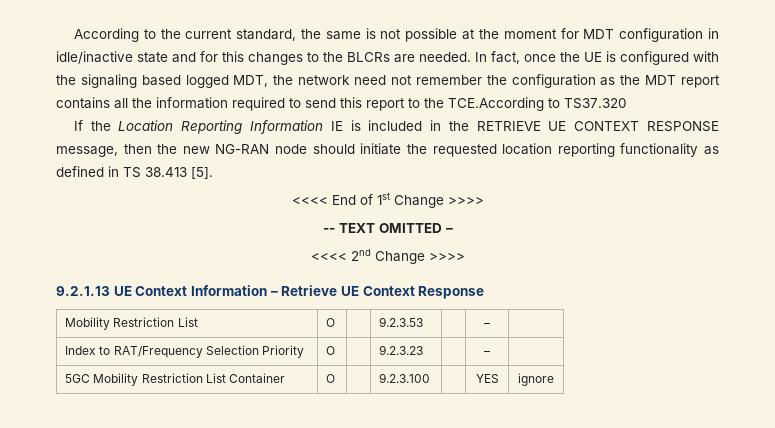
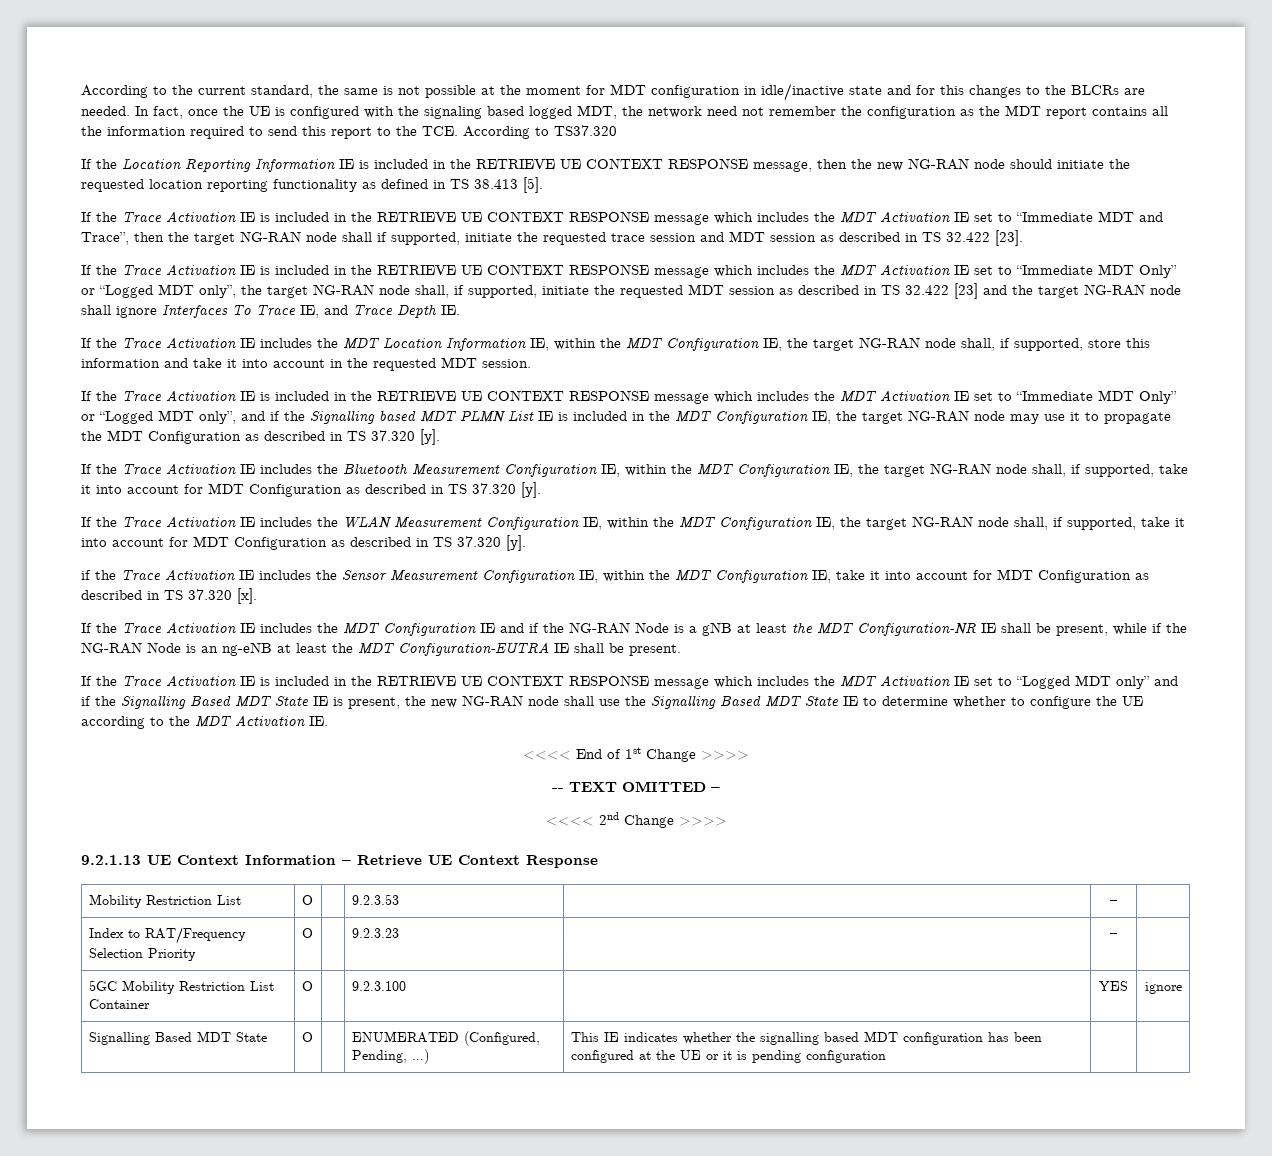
[448,97,544,111] TCE.According -> [422,126,530,139] TCE. According
(213, 173) none -> [81,211,1163,225] [81,230,1023,246] [81,264,1177,278] [81,283,1181,299] [81,304,460,318] [81,337,1150,351] [81,357,531,371] [81,390,1177,404] [81,410,1171,424] [81,429,440,445] [81,463,1188,477] [81,482,541,498] [81,516,1185,530] [81,535,526,551] [81,569,1149,583] [81,588,257,604] [81,622,1187,636] [81,642,681,656] [81,675,1178,689] [81,695,1143,709] [81,715,328,729] // If the Trace Activation IE is included in the RETRIEVE UE CONTEXT RESPONSE message which includes the MDT Activation IE set to “Immediate MDT and Trace”, then the target NG-RAN node shall if supported, initiate the requested trace session and MDT session as described in TS 32.422 [23]. // If the Trace Activation IE is included in the RETRIEVE UE CONTEXT RESPONSE message which includes the MDT Activation IE set to “Immediate MDT Only” or “Logged MDT only”, the target NG-RAN node shall, if supported, initiate the requested MDT session as described in TS 32.422 [23] and the target NG-RAN node shall ignore Interfaces To Trace IE, and Trace Depth IE. // If the Trace Activation IE includes the MDT Location Information IE, within the MDT Configuration IE, the target NG-RAN node shall, if supported, store this information and take it into account in the requested MDT session. // If the Trace Activation IE is included in the RETRIEVE UE CONTEXT RESPONSE message which includes the MDT Activation IE set to “Immediate MDT Only” or “Logged MDT only”, and if the Signalling based MDT PLMN List IE is included in the MDT Configuration IE, the target NG-RAN node may use it to propagate the MDT Configuration as described in TS 37.320 [y]. // If the Trace Activation IE includes the Bluetooth Measurement Configuration IE, within the MDT Configuration IE, the target NG-RAN node shall, if supported, take it into account for MDT Configuration as described in TS 37.320 [y]. // If the Trace Activation IE includes the WLAN Measurement Configuration IE, within the MDT Configuration IE, the target NG-RAN node shall, if supported, take it into account for MDT Configuration as described in TS 37.320 [y]. // if the Trace Activation IE includes the Sensor Measurement Configuration IE, within the MDT Configuration IE, take it into account for MDT Configuration as described in TS 37.320 [x]. // If the Trace Activation IE includes the MDT Configuration IE and if the NG-RAN Node is a gNB at least the MDT Configuration-NR IE shall be present, while if the NG-RAN Node is an ng-eNB at least the MDT Configuration-EUTRA IE shall be present. // If the Trace Activation IE is included in the RETRIEVE UE CONTEXT RESPONSE message which includes the MDT Activation IE set to “Logged MDT only” and if the Signalling Based MDT State IE is present, the new NG-RAN node shall use the Signalling Based MDT State IE to determine whether to configure the UE according to the MDT Activation IE.
(554, 379) none -> [88,1031,267,1045] [301,1032,313,1042] [351,1031,540,1046] [351,1049,429,1064] [570,1031,1042,1045] [570,1050,886,1063] // Signalling Based MDT State | O | | ENUMERATED (Configured, Pending, …) | This IE indicates whether the signalling based MDT configuration has been configured at the UE or it is pending configuration | |

